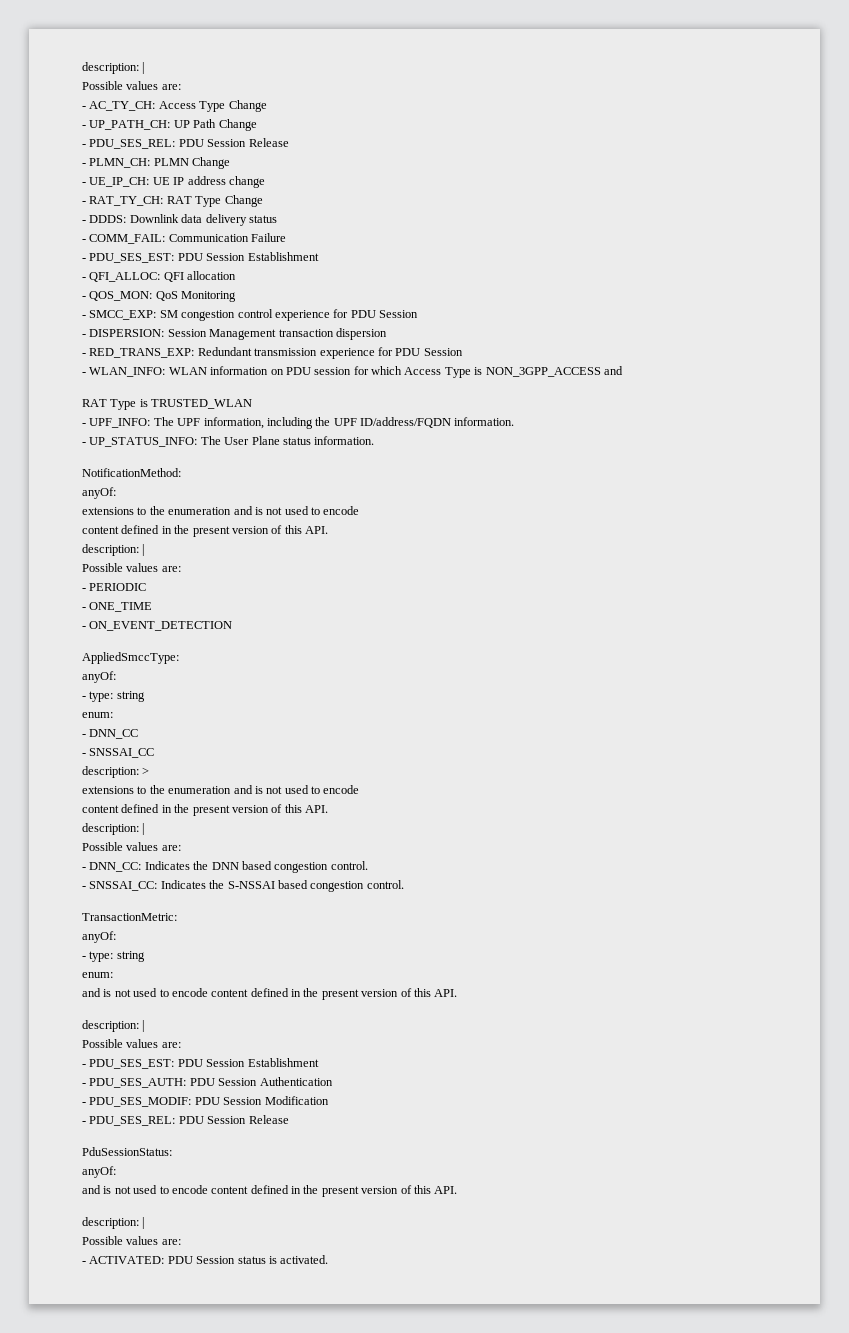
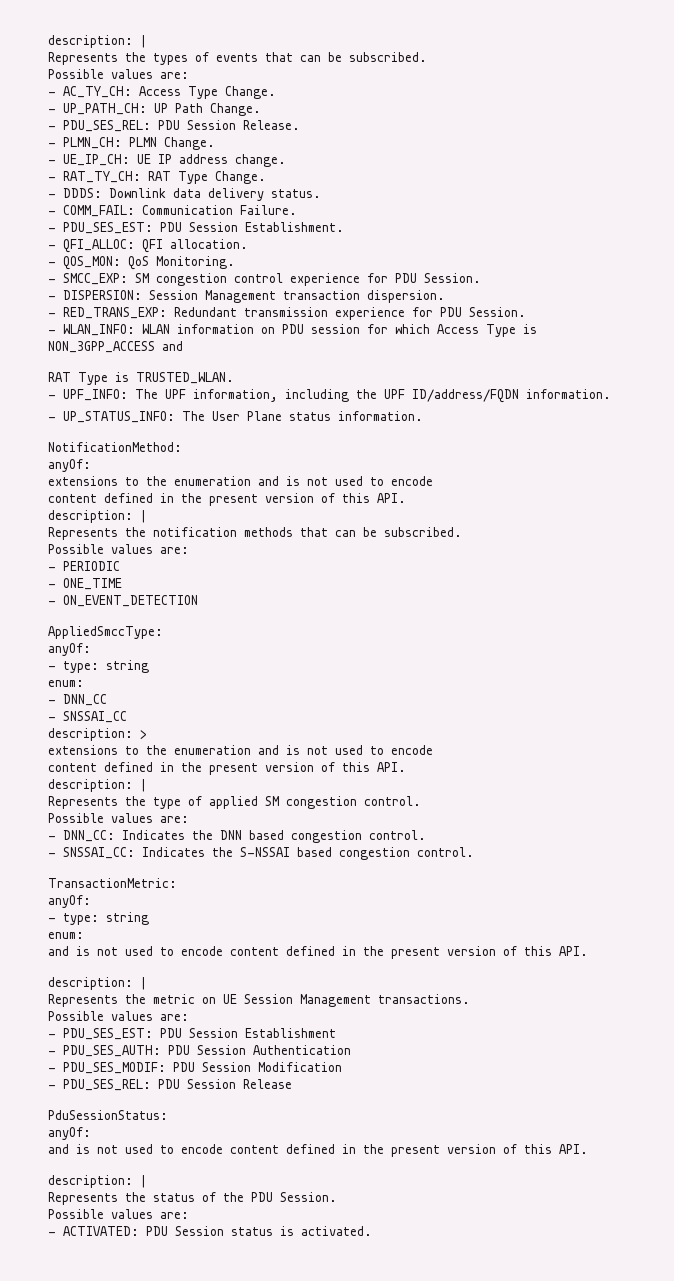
[82,62,146,74] description: | -> [48,35,147,48] [48,52,427,65] description: | // Represents the types of events that can be subscribed.
[228,100,267,112] Change -> [225,86,276,99] Change.
[218,119,257,131] [82,138,289,149] Change // - PDU_SES_REL: PDU Session Release -> [210,103,261,116] [48,120,300,132] Change. // - PDU_SES_REL: PDU Session Release.
[192,157,231,169] Change -> [164,137,215,150] Change.
[228,176,265,188] change -> [235,154,286,167] change.
[224,195,263,207] Change -> [215,171,266,184] Change.
[248,215,277,223] status -> [271,189,321,198] status.
[251,233,287,242] [82,252,319,263] Failure // - PDU_SES_EST: PDU Session Establishment -> [240,205,297,215] [48,222,344,234] Failure. // - PDU_SES_EST: PDU Session Establishment.
[187,271,237,280] allocation -> [170,239,248,249] allocation.
[181,291,237,302] Monitoring -> [156,256,235,269] Monitoring.
[379,310,418,318] Session -> [424,273,481,283] Session.
[335,328,387,340] dispersion -> [367,290,445,303] dispersion.
[423,348,463,356] Session -> [469,307,526,317] Session.
[151,399,253,409] TRUSTED_WLAN -> [136,372,234,384] TRUSTED_WLAN.
(146, 550) none -> [48,527,462,540] // Represents the notification methods that can be subscribed.
(146, 829) none -> [48,796,421,809] // Represents the type of applied SM congestion control.
(146, 1026) none -> [48,994,470,1007] // Represents the metric on UE Session Management transactions.
(146, 1223) none -> [48,1192,337,1205] // Represents the status of the PDU Session.

